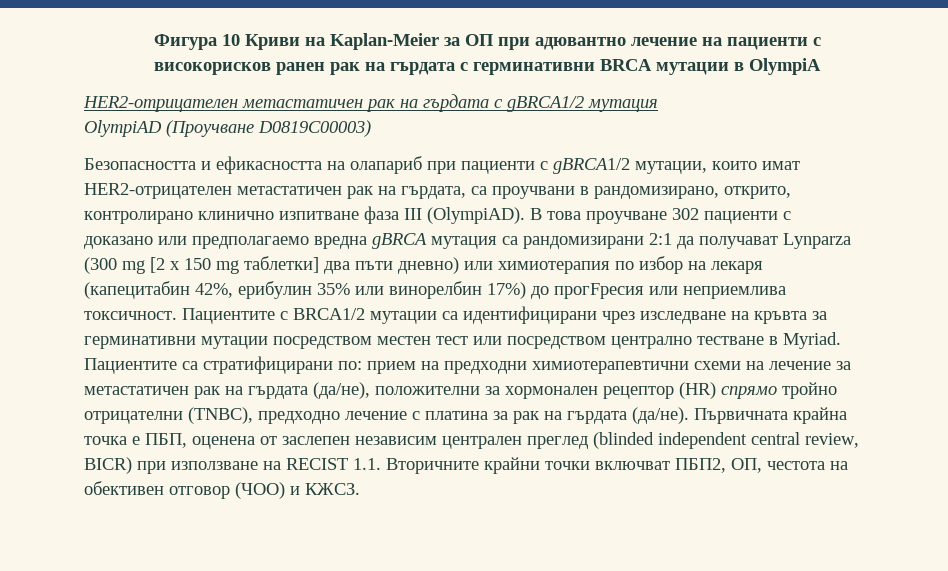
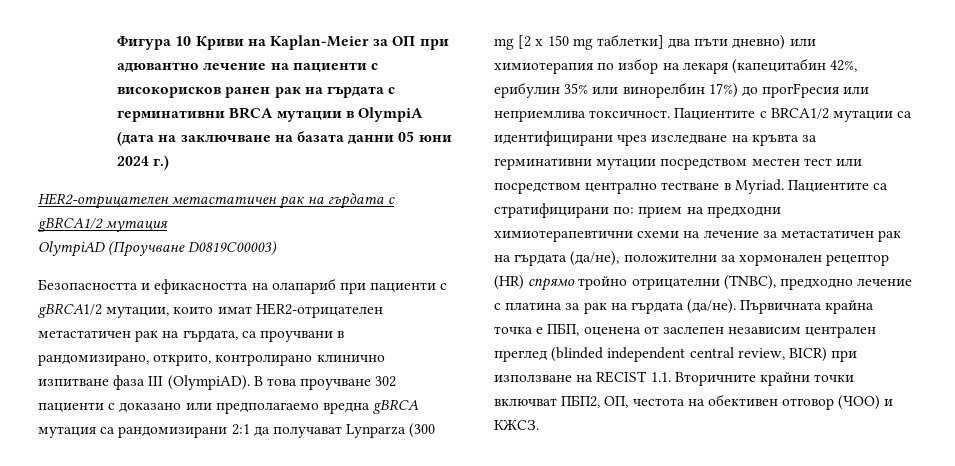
(821, 66) none -> [117,131,452,146] [117,155,170,170] (дата на заключване на базата данни 05 юни 2024 г.)

